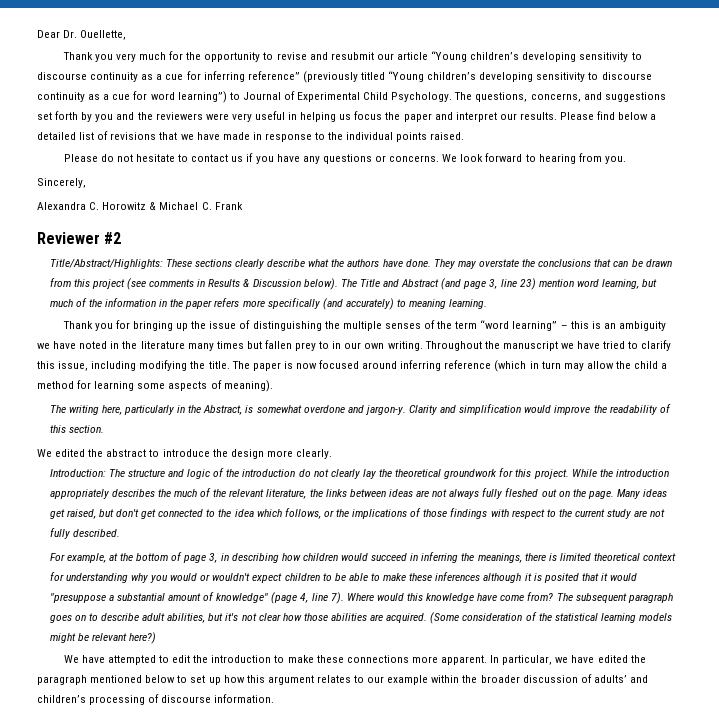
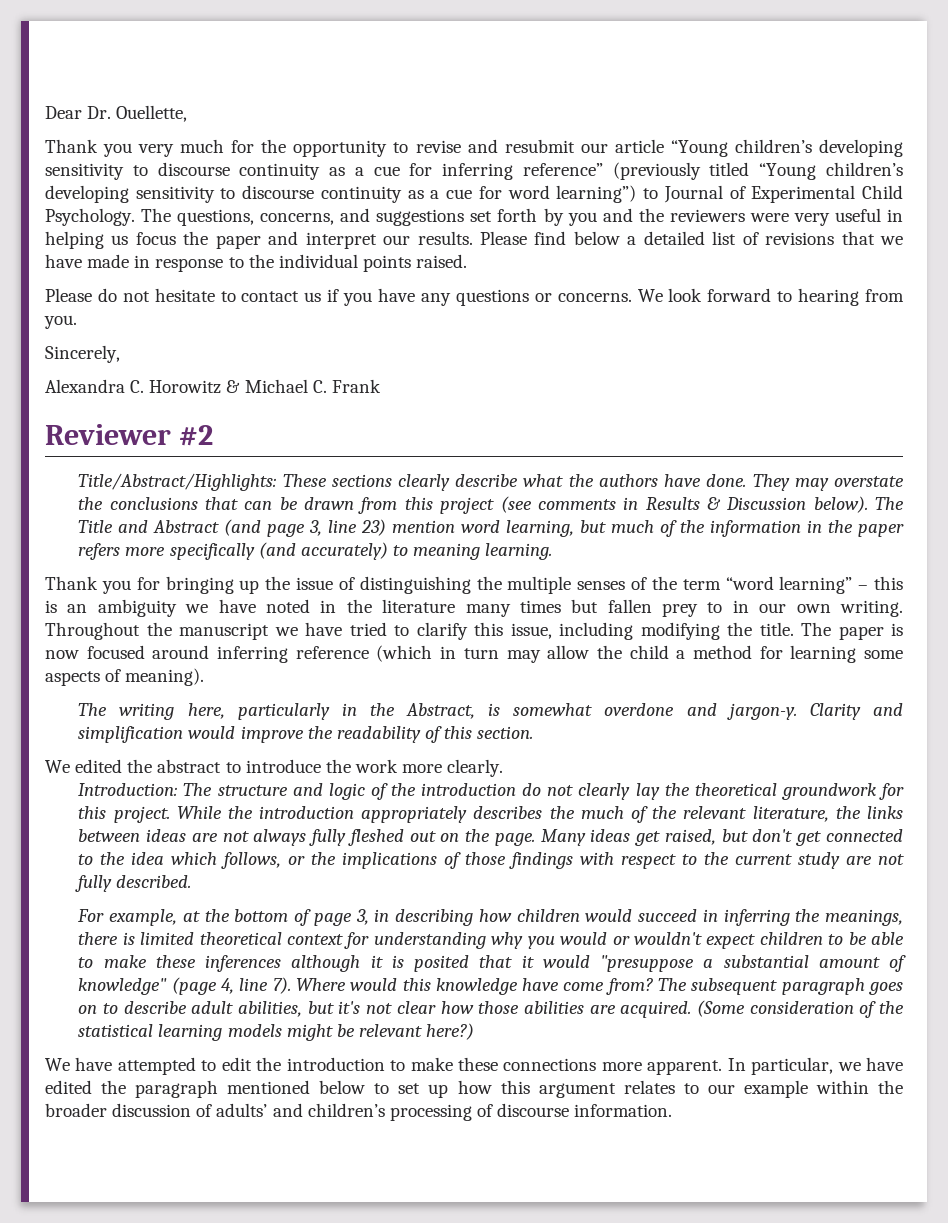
[230,449,264,459] design -> [354,759,398,773] work

